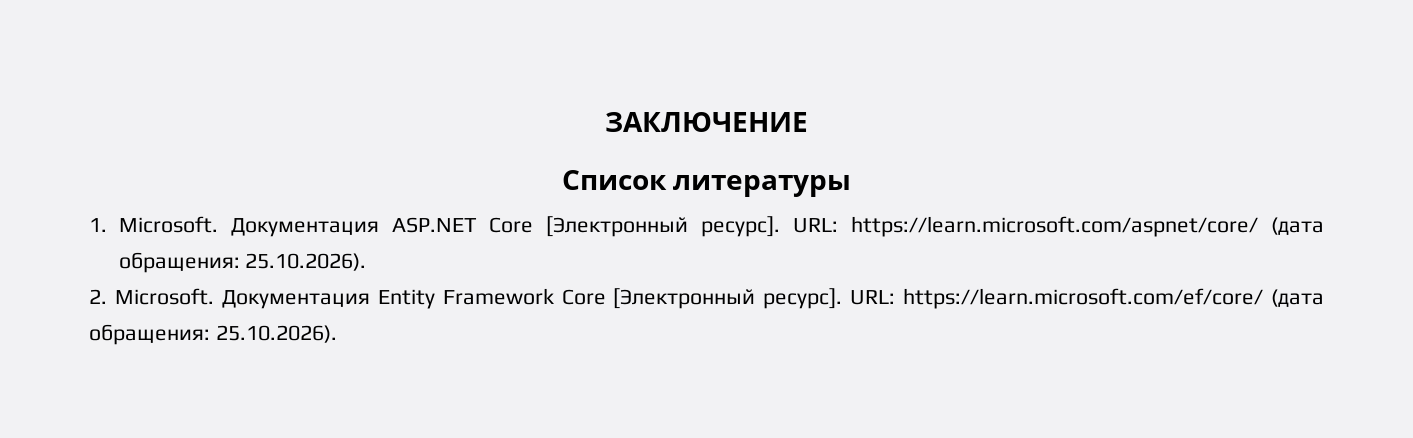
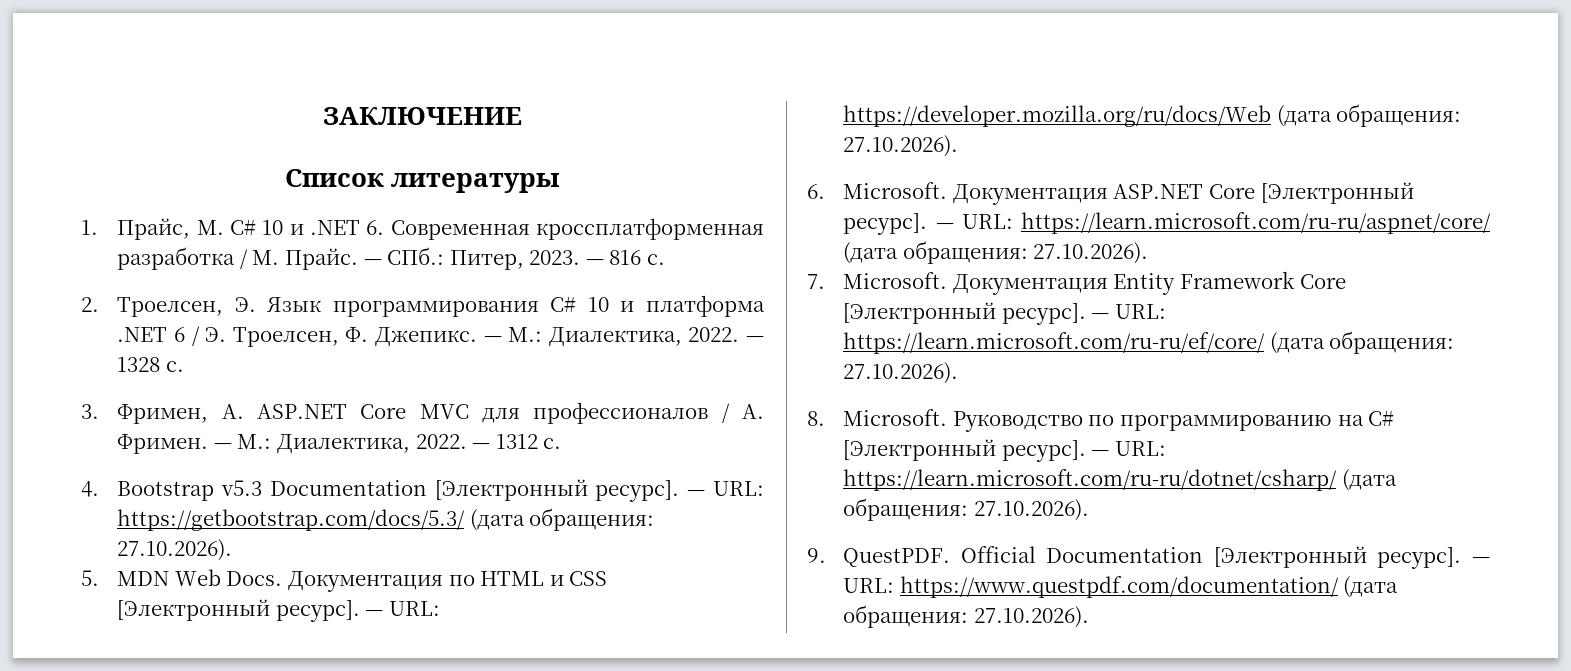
(107, 225) none -> [117,218,764,240] [117,247,665,270] [81,295,765,317] [117,326,764,347] [117,357,184,372] [81,402,765,424] [117,434,562,454] [81,479,764,502] [117,508,655,531] [117,539,233,561] [81,569,608,592] [117,599,440,622] [843,104,1462,127] [843,135,959,157] [807,184,825,199] Прайс, М. C# 10 и .NET 6. Современная кроссплатформенная разработка / М. Прайс. — СПб.: Питер, 2023. — 816 с. // 2. Троелсен, Э. Язык программирования C# 10 и платформа .NET 6 / Э. Троелсен, Ф. Джепикс. — М.: Диалектика, 2022. — 1328 с. // 3. Фримен, А. ASP.NET Core MVC для профессионалов / А. Фримен. — М.: Диалектика, 2022. — 1312 с. // 4. Bootstrap v5.3 Documentation [Электронный ресурс]. — URL: https://getbootstrap.com/docs/5.3/ (дата обращения: 27.10.2026). // 5. MDN Web Docs. Документация по HTML и CSS [Электронный ресурс]. — URL: https://developer.mozilla.org/ru/docs/Web (дата обращения: 27.10.2026). // 6.
[793,216,1324,237] [118,252,367,273] [89,289,107,304] URL: https://learn.microsoft.com/aspnet/core/ (дата обращения: 25.10.2026). // 2. -> [935,212,1491,234] [843,241,1149,264] [807,274,825,289] — URL: https://learn.microsoft.com/ru-ru/aspnet/core/ (дата обращения: 27.10.2026). // 7.
[850,288,1324,309] [89,324,337,345] URL: https://learn.microsoft.com/ef/core/ (дата обращения: 25.10.2026). -> [1091,304,1166,319] [843,331,1455,354] [843,362,959,384] [807,409,1395,432] [843,439,1166,462] [843,469,1397,491] [843,498,1089,521] [807,546,1490,569] [843,576,1399,598] [843,605,1089,628] — URL: https://learn.microsoft.com/ru-ru/ef/core/ (дата обращения: 27.10.2026). // 8. Microsoft. Руководство по программированию на C# [Электронный ресурс]. — URL: https://learn.microsoft.com/ru-ru/dotnet/csharp/ (дата обращения: 27.10.2026). // 9. QuestPDF. Official Documentation [Электронный ресурс]. — URL: https://www.questpdf.com/documentation/ (дата обращения: 27.10.2026).

